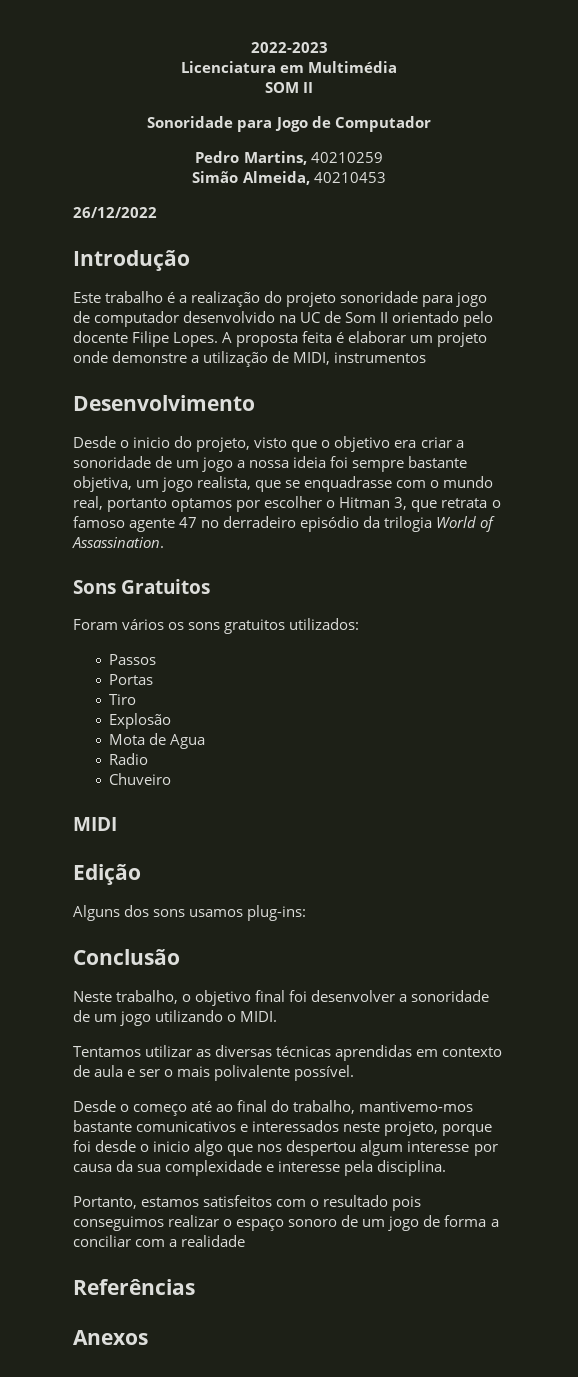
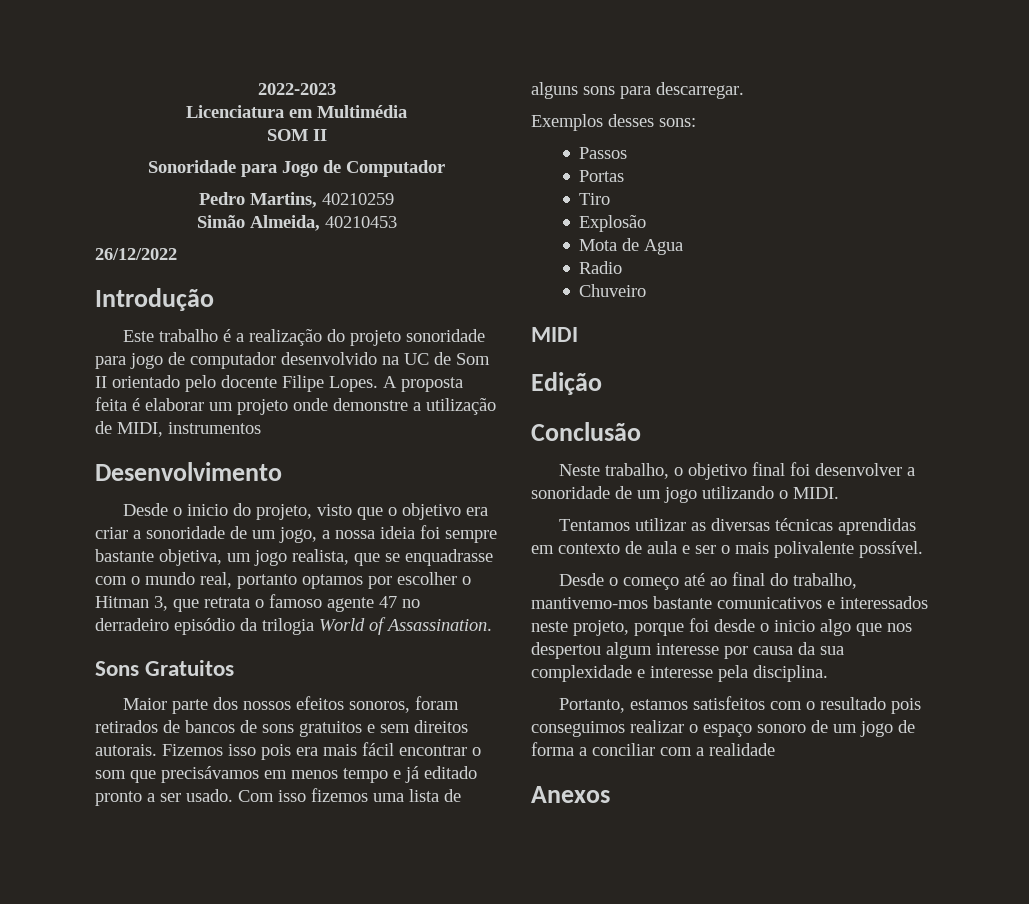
[202,457,234,472] jogo -> [279,527,317,543] jogo,
[73,618,360,634] Foram vários os sons gratuitos utilizados: -> [122,696,459,714] [95,720,468,737] [95,742,481,760] [95,766,477,783] [95,788,461,806] [531,82,744,99] [531,114,696,131] Maior parte dos nossos efeitos sonoros, foram retirados de bancos de sons gratuitos e sem direitos autorais. Fizemos isso pois era mais fácil encontrar o som que precisávamos em menos tempo e já editado pronto a ser usado. Com isso fizemos uma lista de alguns sons para descarregar. // Exemplos desses sons:
[73,905,307,921] // Alguns dos sons usamos plug-ins: -> (602, 383) none
[73,1279,195,1295] // Referências -> (775, 749) none

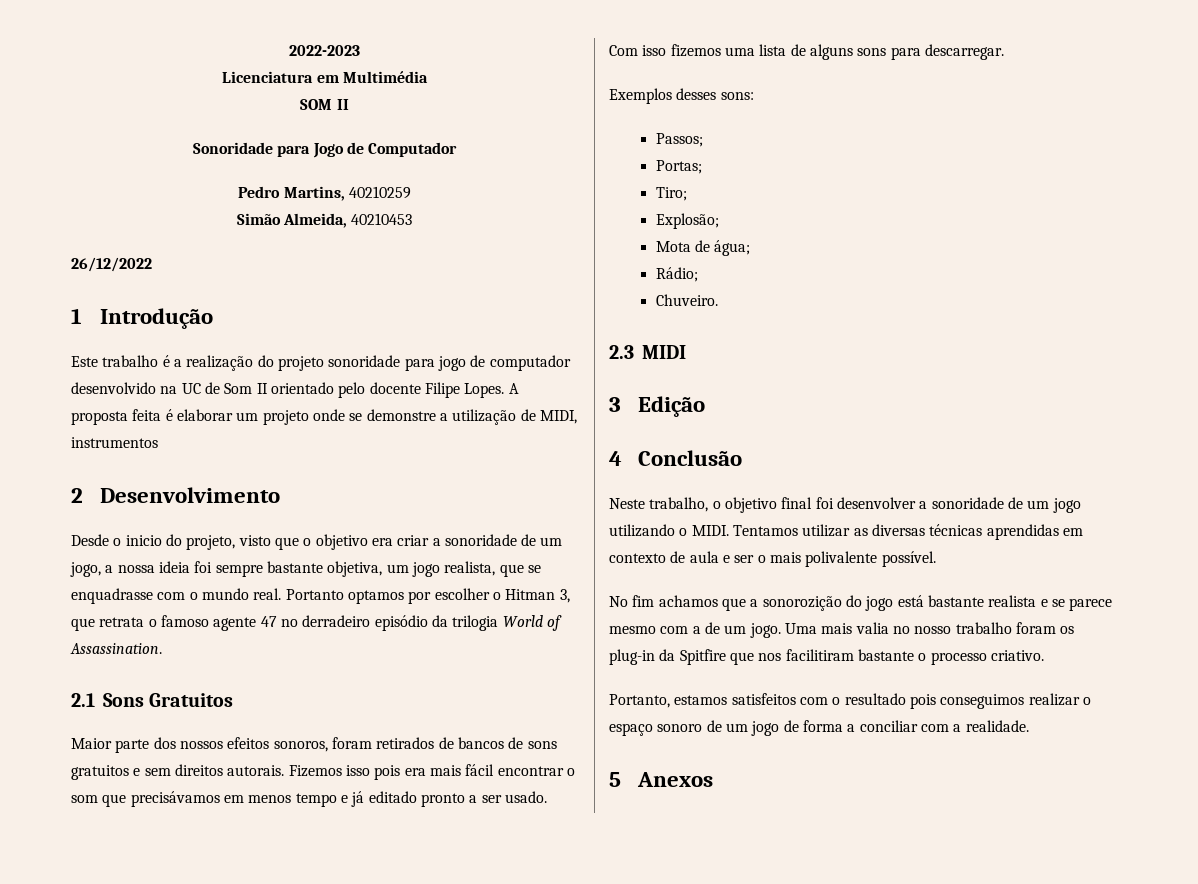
(177, 254) none -> [71,308,82,324] 1
(328, 404) none -> [349,413,363,421] se
(261, 428) none -> [71,488,83,503] 2
[200,572,297,589] real, portanto -> [253,588,344,600] real. Portanto
(492, 625) none -> [71,693,95,707] 2.1
[579,147,628,159] [579,170,625,182] [579,193,611,205] [579,215,647,232] [579,238,684,255] [579,261,623,274] [579,284,647,297] Passos // Portas // Tiro // Explosão // Mota de Agua // Radio // Chuveiro // -> [655,133,703,147] [655,160,702,174] [655,187,687,201] [655,213,719,229] [655,240,751,256] [655,267,698,282] [655,294,718,306] [609,345,634,359] Passos; // Portas; // Tiro; // Explosão; // Mota de água; // Rádio; // Chuveiro. // 2.3
(578, 334) none -> [609,397,621,412] 3
(602, 383) none -> [609,451,622,466] 4
(839, 493) // -> (729, 530) none
[558,572,857,590] [531,596,928,609] [531,618,912,636] [531,642,844,659] [531,665,828,682] Desde o começo até ao final do trabalho, mantivemo-mos bastante comunicativos e interessados neste projeto, porque foi desde o inicio algo que nos despertou algum interesse por causa da sua complexidade e interesse pela disciplina. -> [609,595,1113,611] [609,622,1075,638] [609,649,1044,665] No fim achamos que a sonorozição do jogo está bastante realista e se parece mesmo com a de um jogo. Uma mais valia no nosso trabalho foram os plug-in da Spitfire que nos facilitiram bastante o processo criativo.
[709,743,775,756] realidade // -> [965,720,1029,732] [609,772,621,787] realidade. // 5

